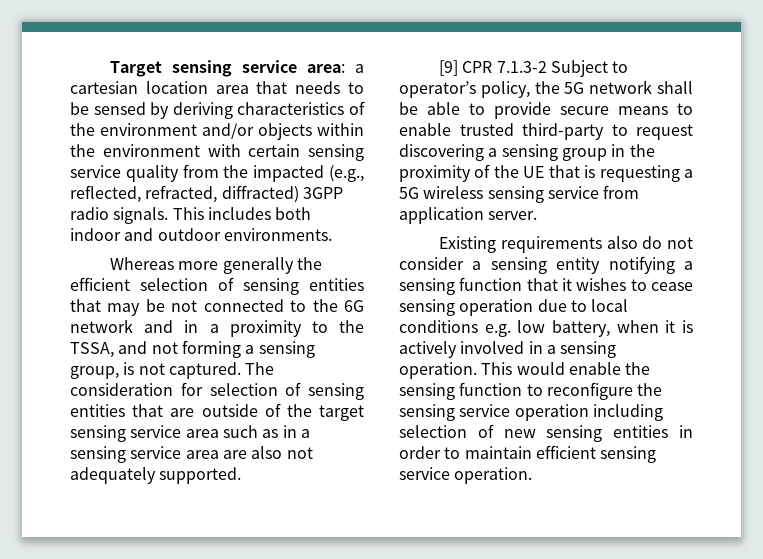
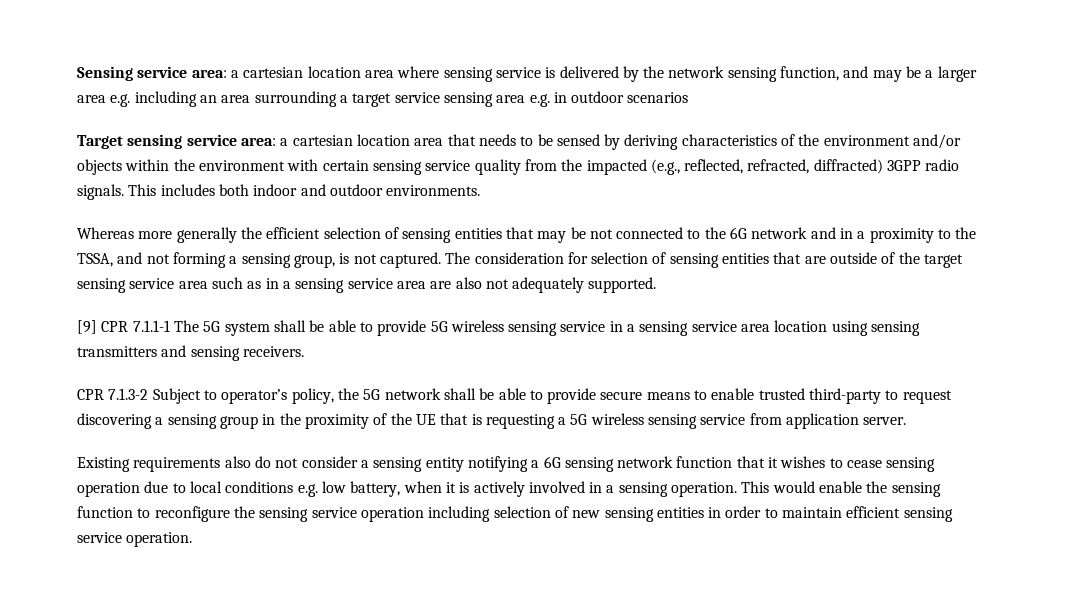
(110, 69) none -> [77,66,977,82] [77,91,689,107] Sensing service area: a cartesian location area where sensing service is delivered by the network sensing function, and may be a larger area e.g. including an area surrounding a target service sensing area e.g. in outdoor scenarios //
(493, 67) none -> [132,320,921,336] [77,345,304,361] [77,389,104,400] 7.1.1-1 The 5G system shall be able to provide 5G wireless sensing service in a sensing service area location using sensing transmitters and sensing receivers. // CPR
[399,278,455,295] sensing -> [543,456,674,472] 6G sensing network

